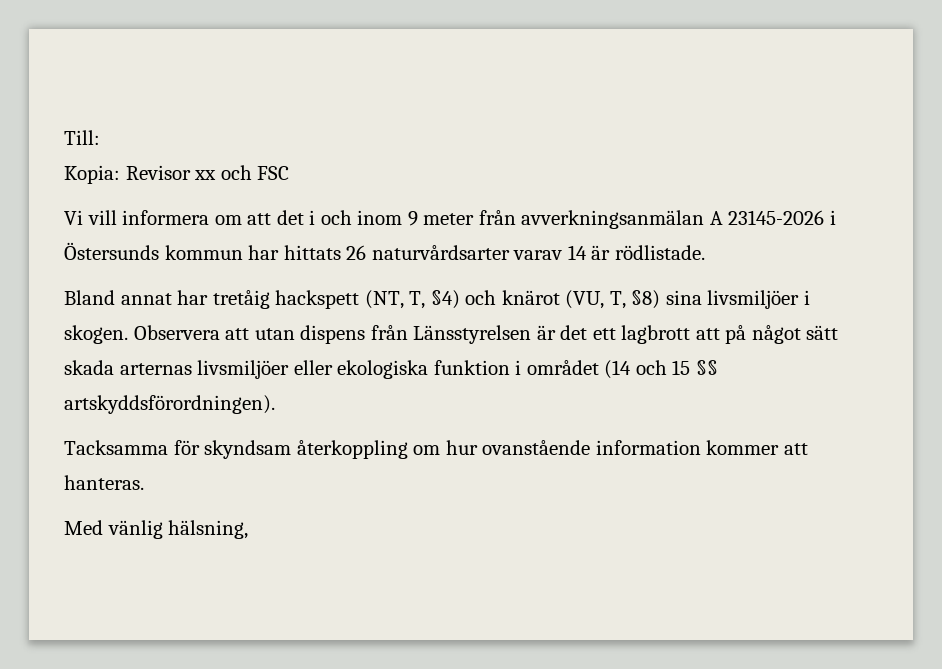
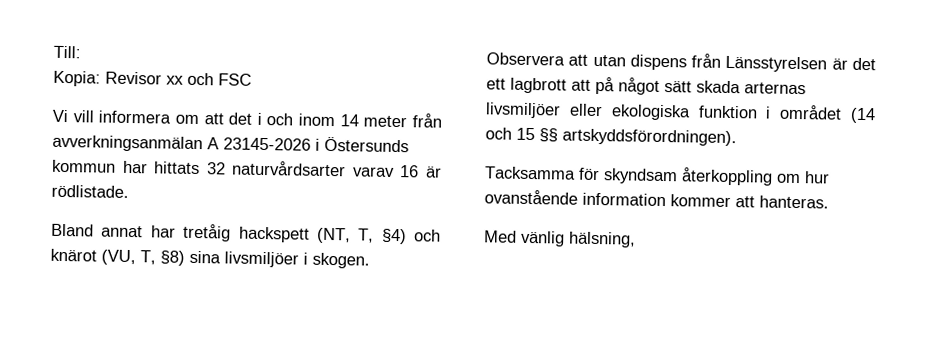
[407,211,418,226] 9 -> [339,114,359,127] 14
[346,245,367,260] 26 -> [206,162,226,175] 32
[567,245,587,260] 14 -> [399,165,420,178] 16

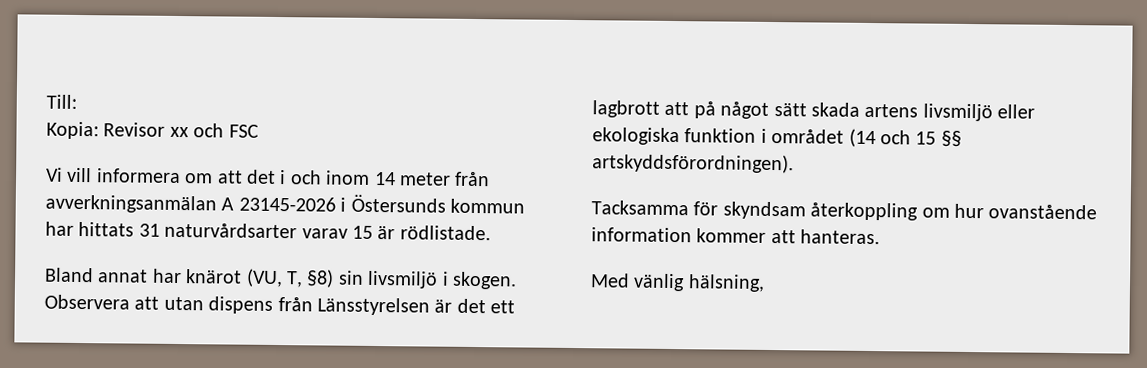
[206,162,226,175] 32 -> [138,223,160,237] 31
[399,165,420,178] 16 -> [352,225,373,239] 15
[183,223,441,245] tretåig hackspett (NT, T, §4) och -> (182, 276) none
[189,250,299,268] sina livsmiljöer -> [337,270,439,289] sin livsmiljö
[744,82,806,95] [485,102,561,119] arternas livsmiljöer -> [864,103,993,122] artens livsmiljö

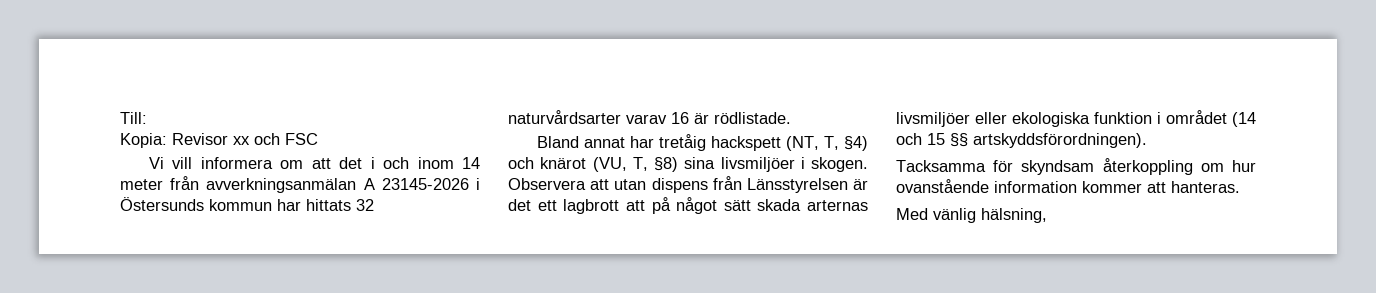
[138,223,160,237] 31 -> [356,199,374,211] 32
[352,225,373,239] 15 -> [671,112,689,124] 16
(182, 276) none -> [658,134,868,151] [508,157,534,169] tretåig hackspett (NT, T, §4) och
[337,270,439,289] sin livsmiljö -> [684,157,795,172] sina livsmiljöer
[864,103,993,122] artens livsmiljö -> [807,200,868,211] [896,112,970,127] arternas livsmiljöer

